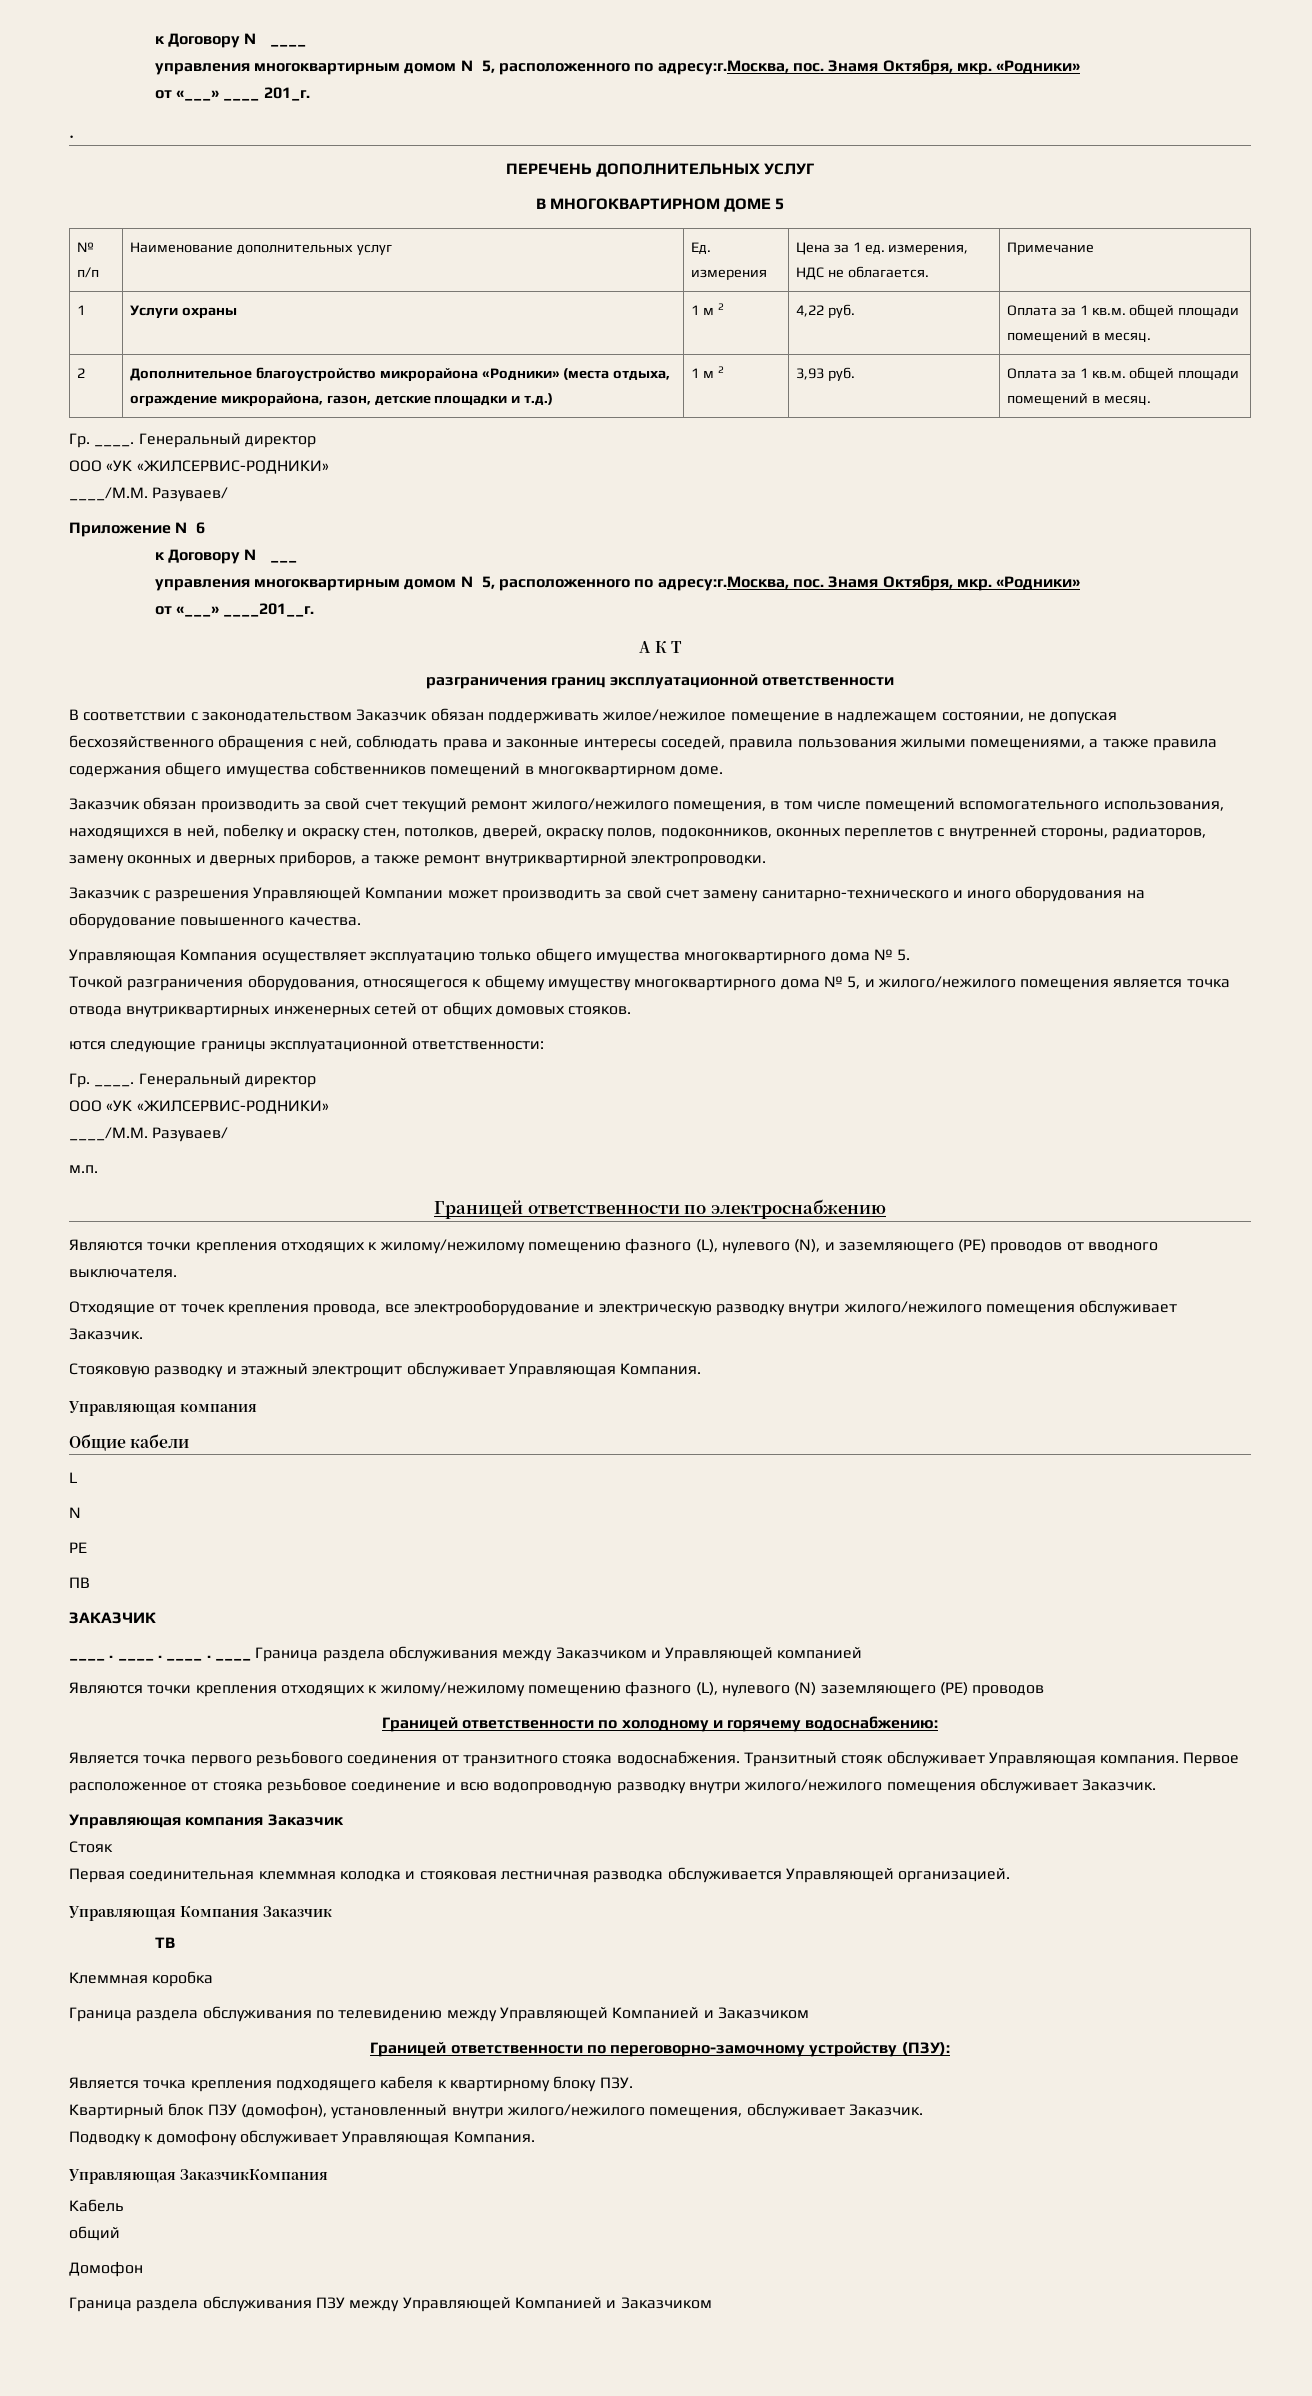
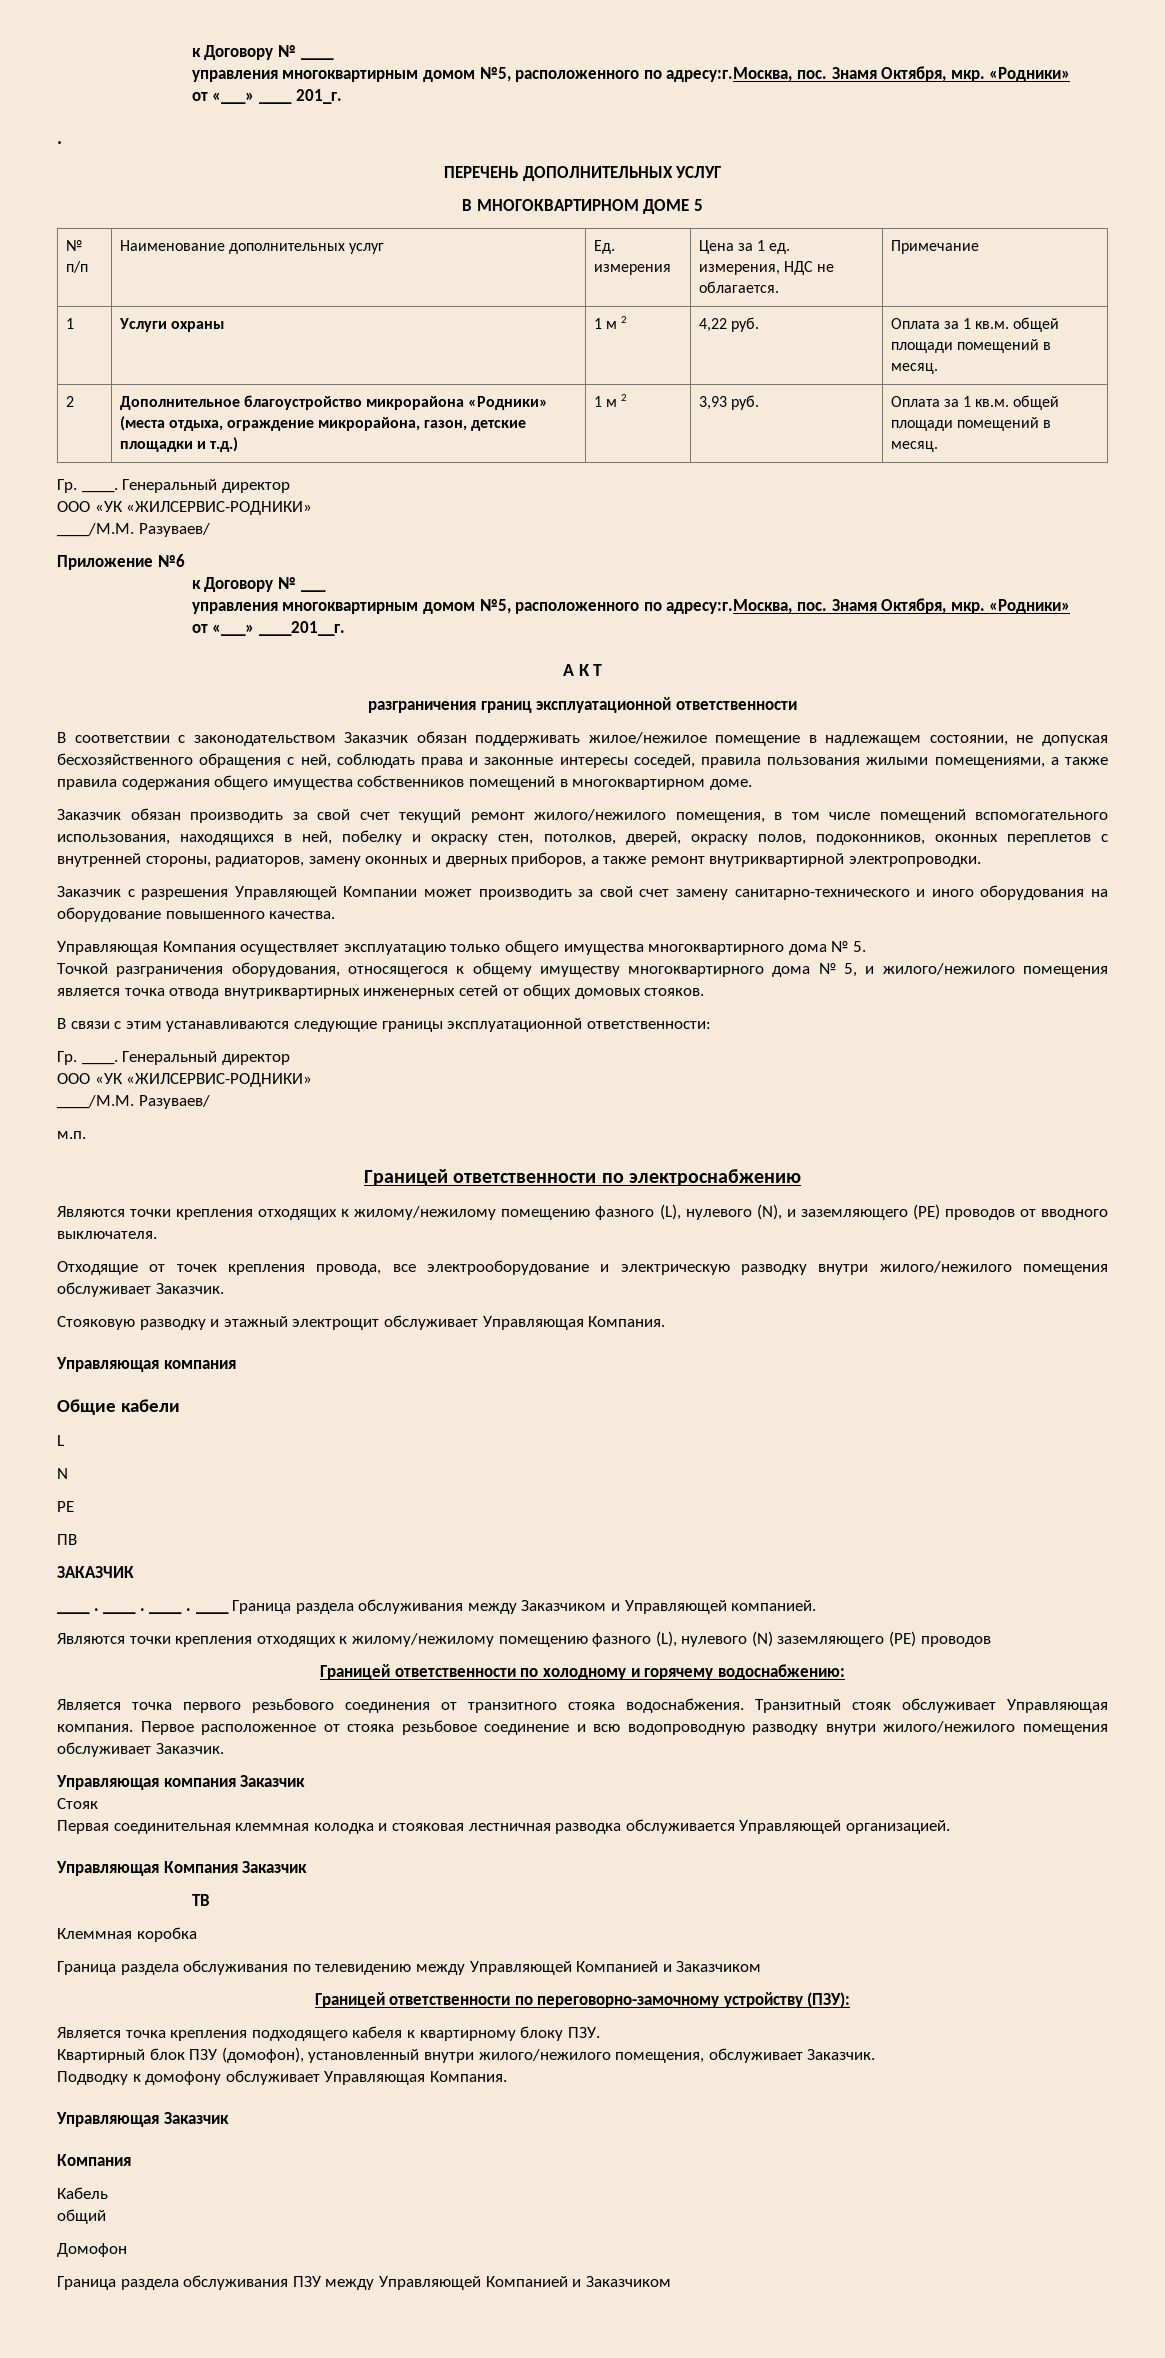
[69,1041,106,1050] ются -> [57,1018,290,1032] В связи с этим устанавливаются
[777,1647,863,1659] компанией -> [731,1600,817,1611] компанией.
[180,2169,328,2180] ЗаказчикКомпания -> [163,2112,229,2124] [57,2154,131,2166] Заказчик // Компания

